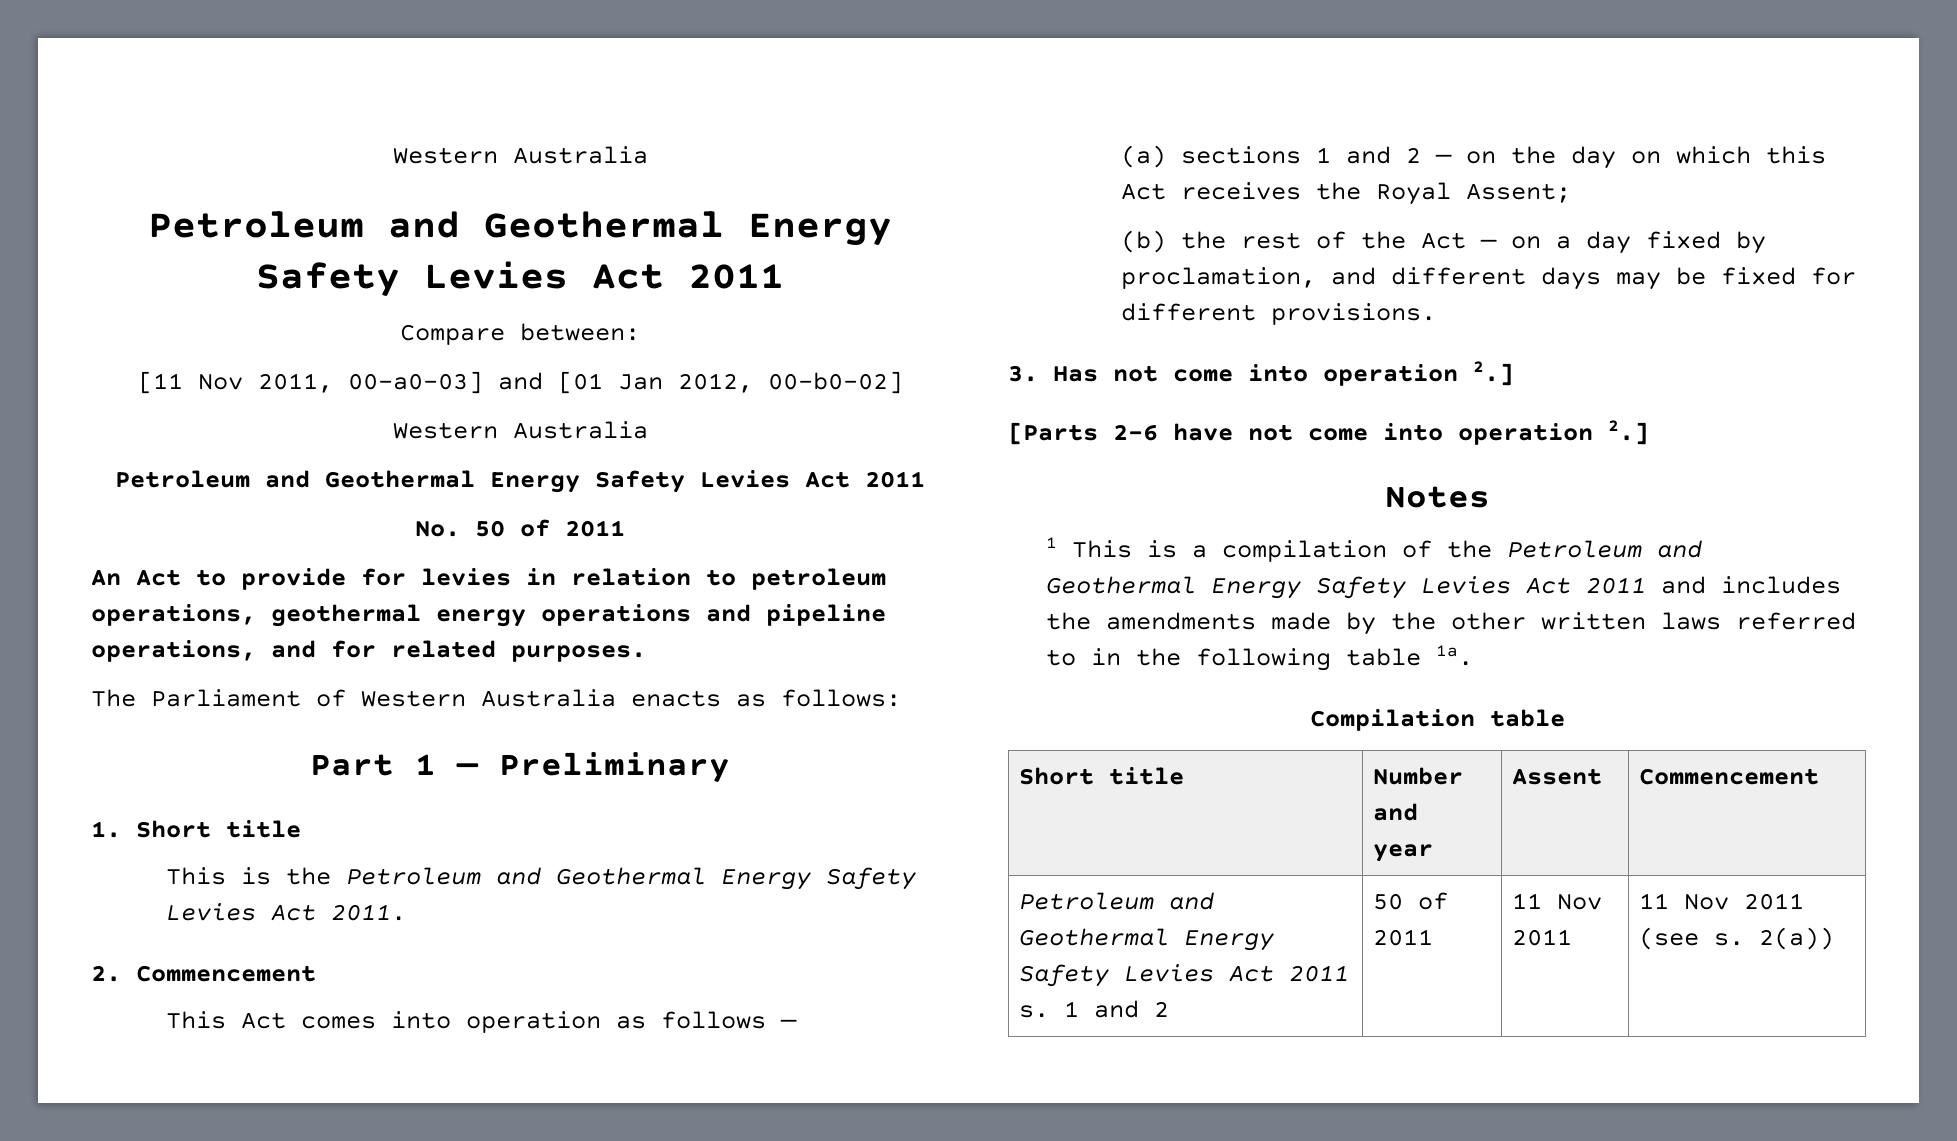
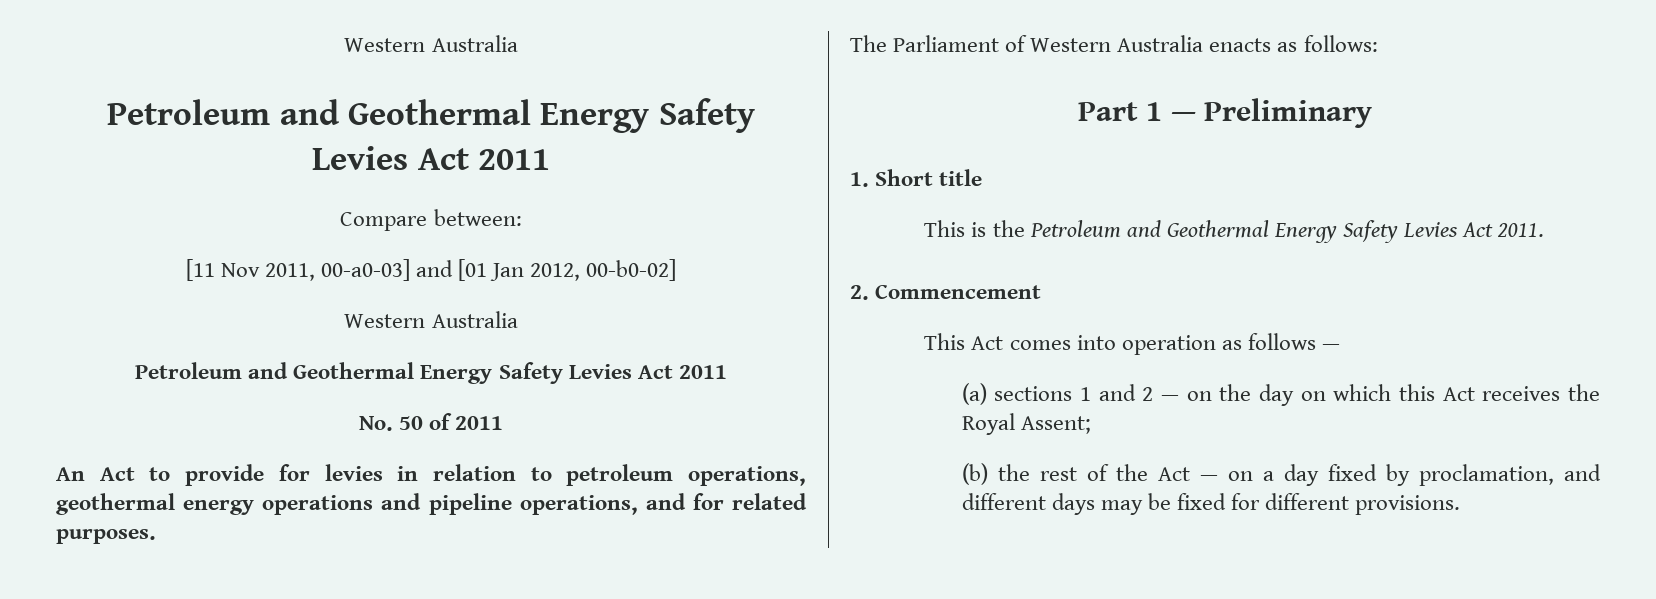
[1008,361,1514,386] [1008,420,1649,445] [1384,486,1490,508] [1045,537,1702,562] [1045,576,1841,599] [1045,612,1856,635] [1045,645,1473,671] [1309,709,1565,731] [1019,767,1185,785] [1373,767,1464,785] [1373,803,1419,821] [1373,844,1434,862] [1512,768,1603,785] [1639,768,1820,785] [1019,892,1215,910] [1019,928,1275,951] [1019,964,1350,987] [1019,1000,1170,1018] [1373,892,1449,910] [1373,929,1434,946] [1512,893,1603,910] [1512,929,1573,946] [1639,893,1805,910] [1639,927,1835,950] // 3. Has not come into operation 2.] // [Parts 2-6 have not come into operation 2.] // Notes // 1 This is a compilation of the Petroleum and Geothermal Energy Safety Levies Act 2011 and includes the amendments made by the other written laws referred to in the following table 1a. // Compilation table // Short title | Number and year | Assent | Commencement // Petroleum and Geothermal Energy Safety Levies Act 2011 s. 1 and 2 | 50 of 2011 | 11 Nov 2011 | 11 Nov 2011 (see s. 2(a)) -> (1461, 505) none

